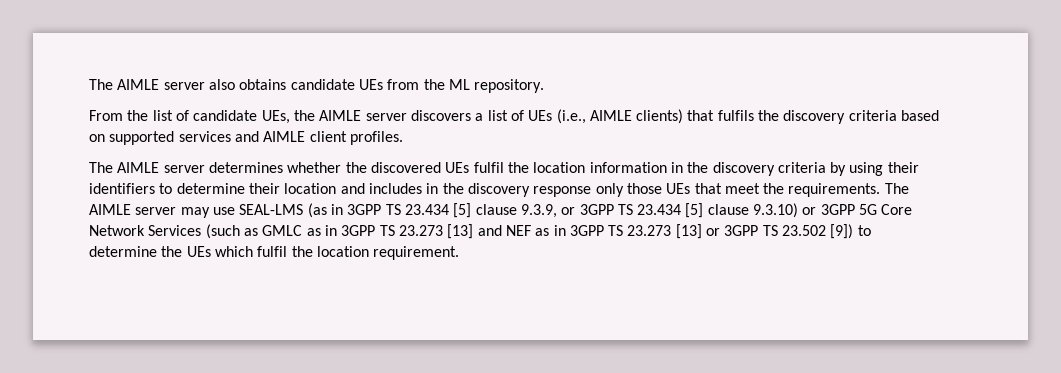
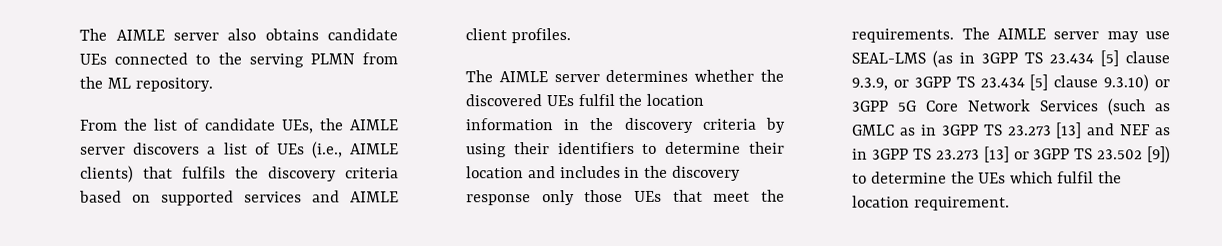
(383, 84) none -> [114,52,355,68] connected to the serving PLMN

